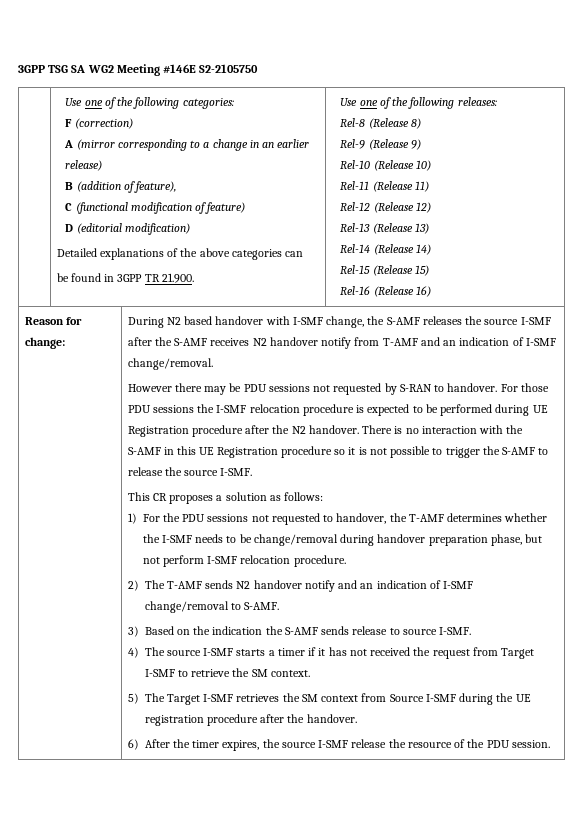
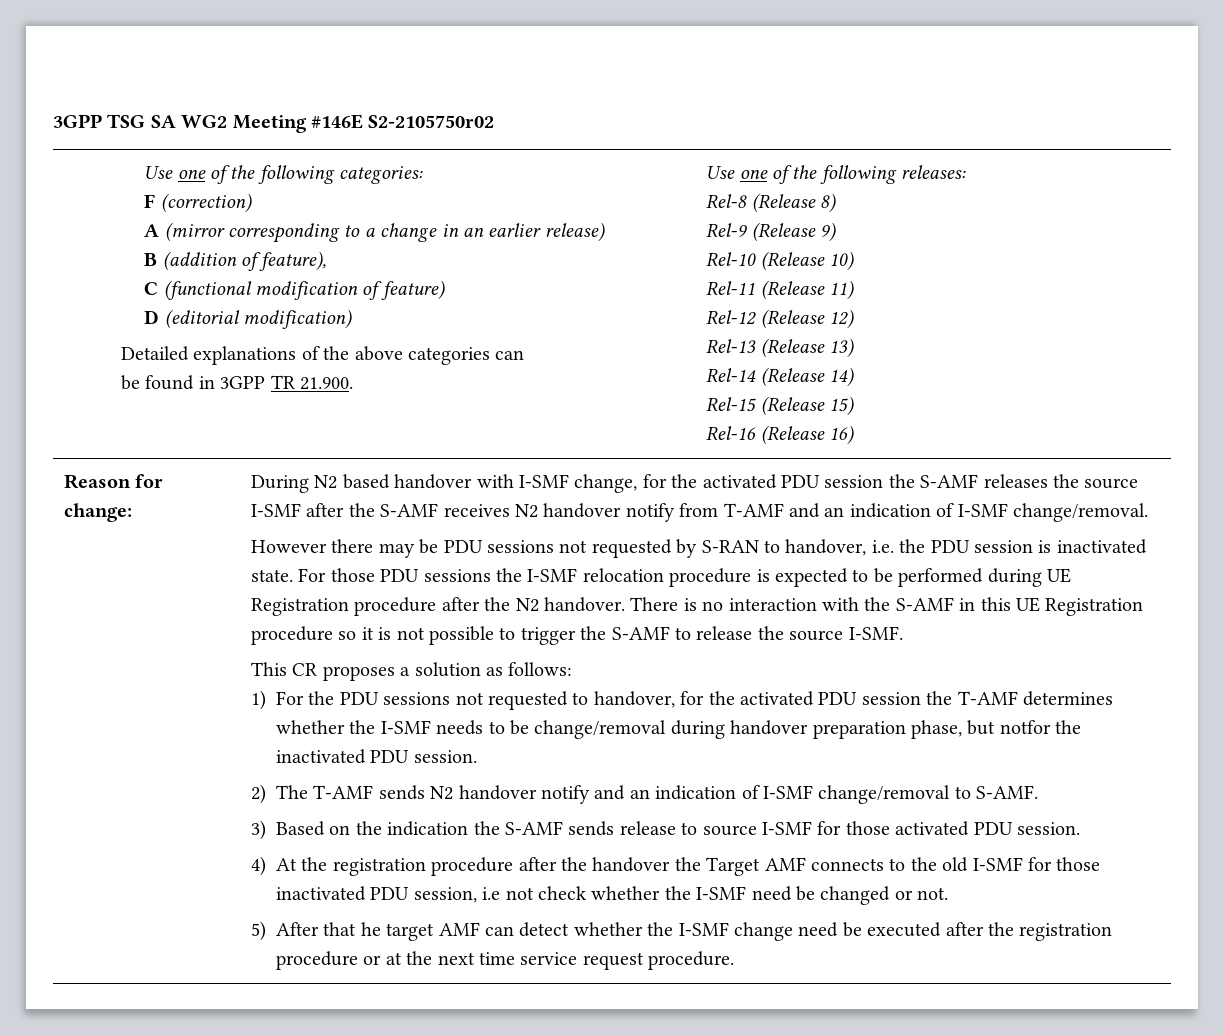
[199,64,259,73] S2-2105750 -> [368,115,495,128] S2-2105750r02
(365, 322) none -> [642,474,884,489] for the activated PDU session
[447,383,498,392] handover. -> [785,539,1147,556] [250,569,293,582] handover, i.e. the PDU session is inactivated state.
(387, 518) none -> [680,691,921,706] for the activated PDU session
[142,555,346,567] not perform I-SMF relocation procedure. -> [999,720,1082,734] [275,749,477,764] notfor the inactivated PDU session.
[439,627,472,635] [127,647,535,659] [144,668,310,677] [127,693,531,705] [144,714,357,726] [127,739,550,751] I-SMF. // 4) The source I-SMF starts a timer if it has not received the request from Target I-SMF to retrieve the SM context. // 5) The Target I-SMF retrieves the SM context from Source I-SMF during the UE registration procedure after the handover. // 6) After the timer expires, the source I-SMF release the resource of the PDU session. -> [761,821,1080,836] [250,856,1101,876] [275,886,949,905] [250,921,1113,941] [275,951,735,970] I-SMF for those activated PDU session. // 4) At the registration procedure after the handover the Target AMF connects to the old I-SMF for those inactivated PDU session, i.e not check whether the I-SMF need be changed or not. // 5) After that he target AMF can detect whether the I-SMF change need be executed after the registration procedure or at the next time service request procedure.

